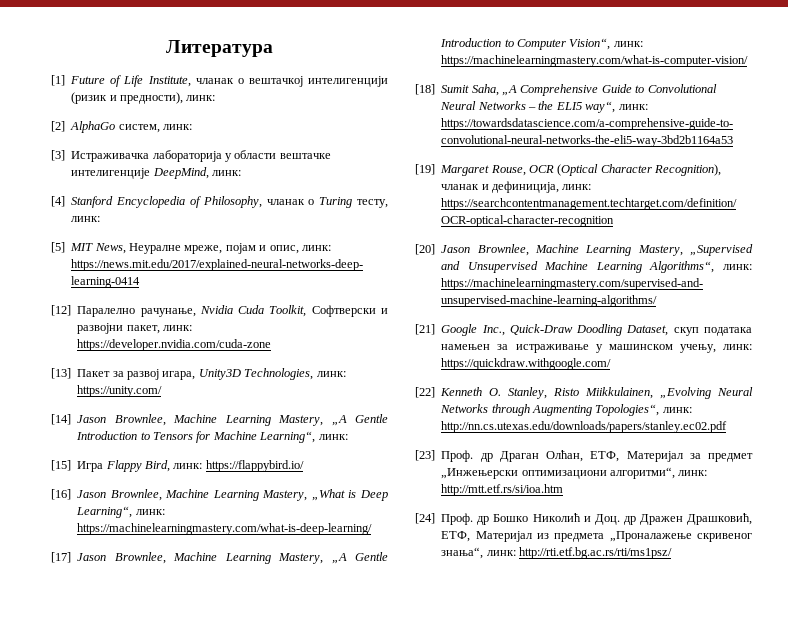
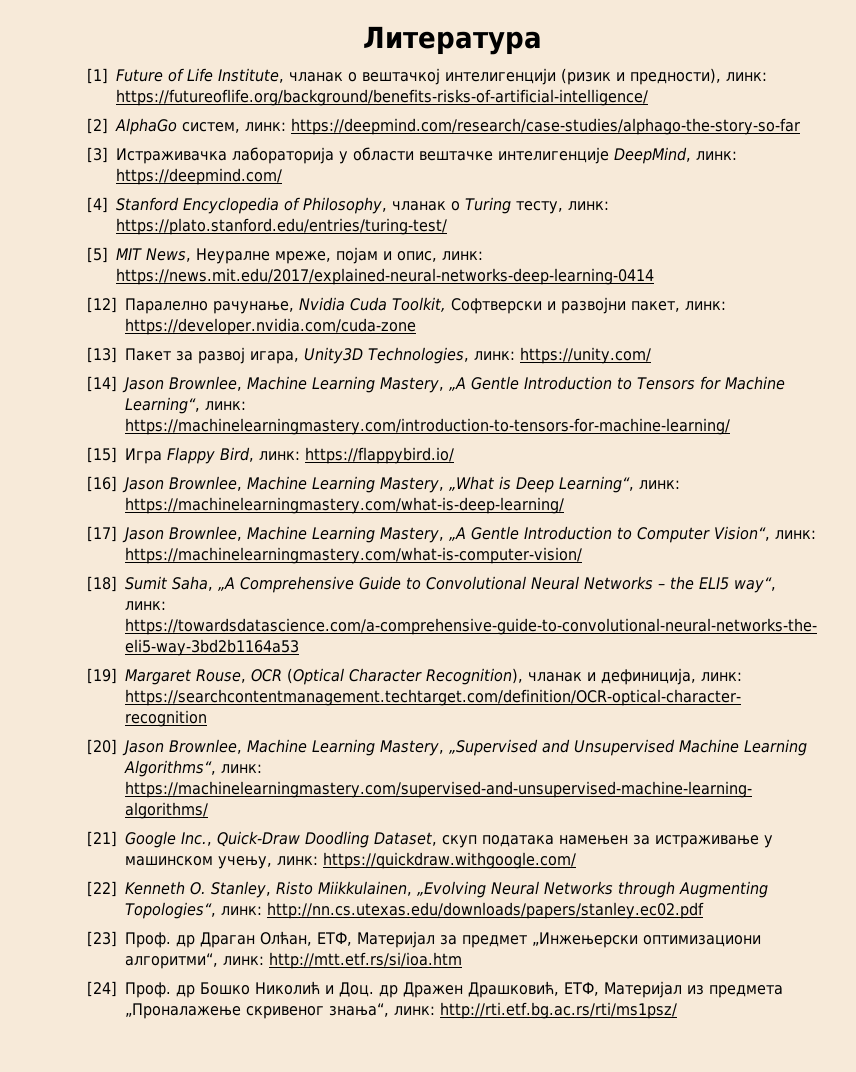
(216, 98) none -> [116,89,648,106] https://futureoflife.org/background/benefits-risks-of-artificial-intelligence/
(192, 127) none -> [291,118,800,135] https://deepmind.com/research/case-studies/alphago-the-story-so-far
(241, 173) none -> [116,168,282,185] https://deepmind.com/
(101, 219) none -> [116,218,447,235] https://plato.stanford.edu/entries/turing-test/
(348, 437) none -> [125,418,730,435] https://machinelearningmastery.com/introduction-to-tensors-for-machine-learning/

